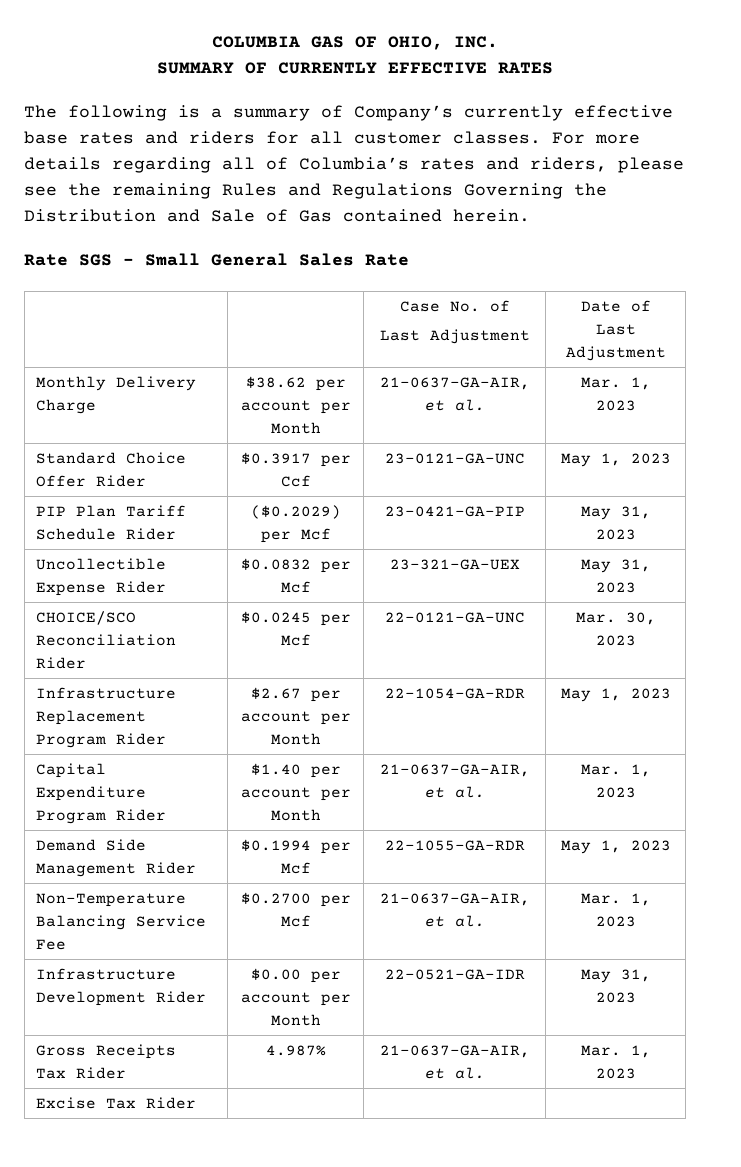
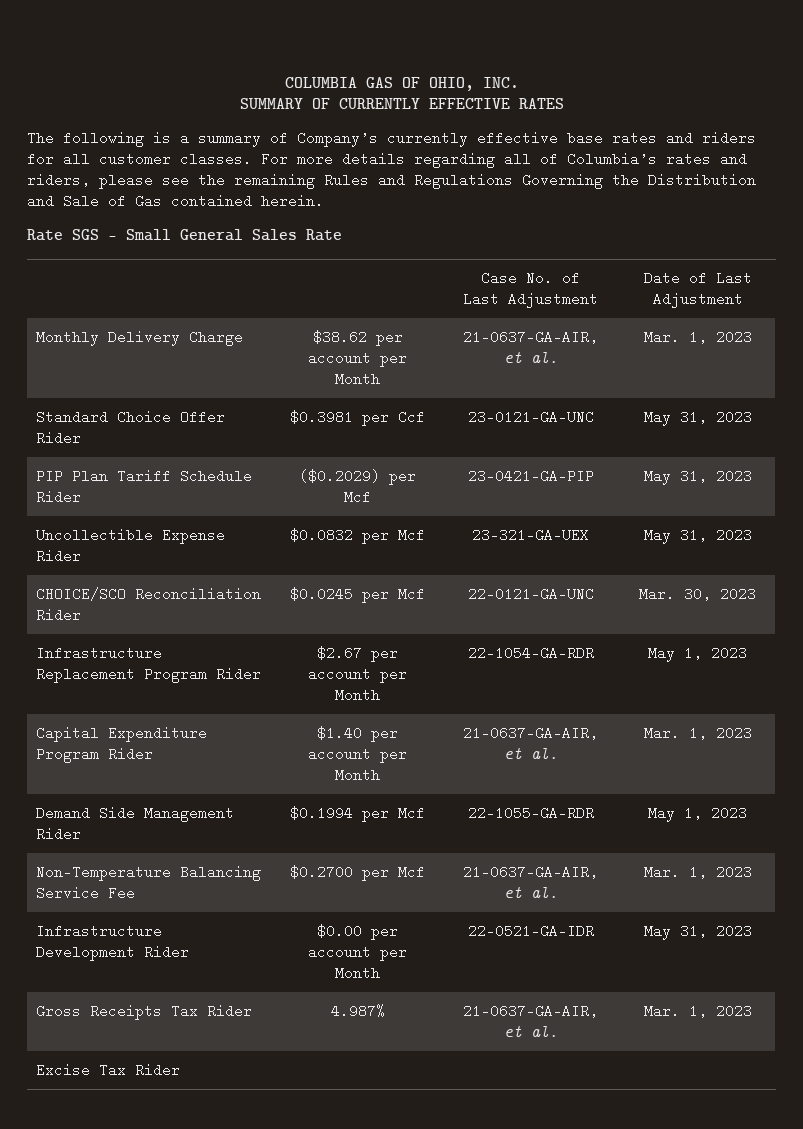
[240,452,311,464] $0.3917 -> [290,410,353,424] $0.3981
[600,453,621,466] 1, -> [679,410,707,424] 31,

